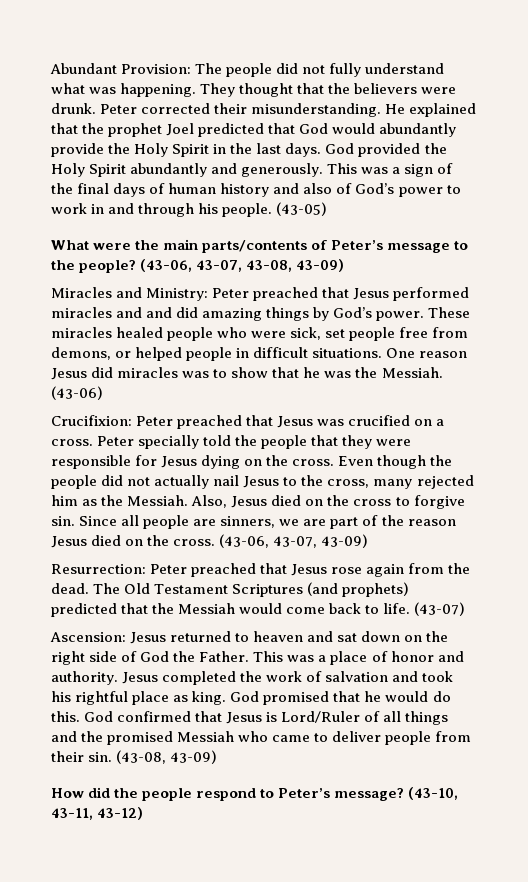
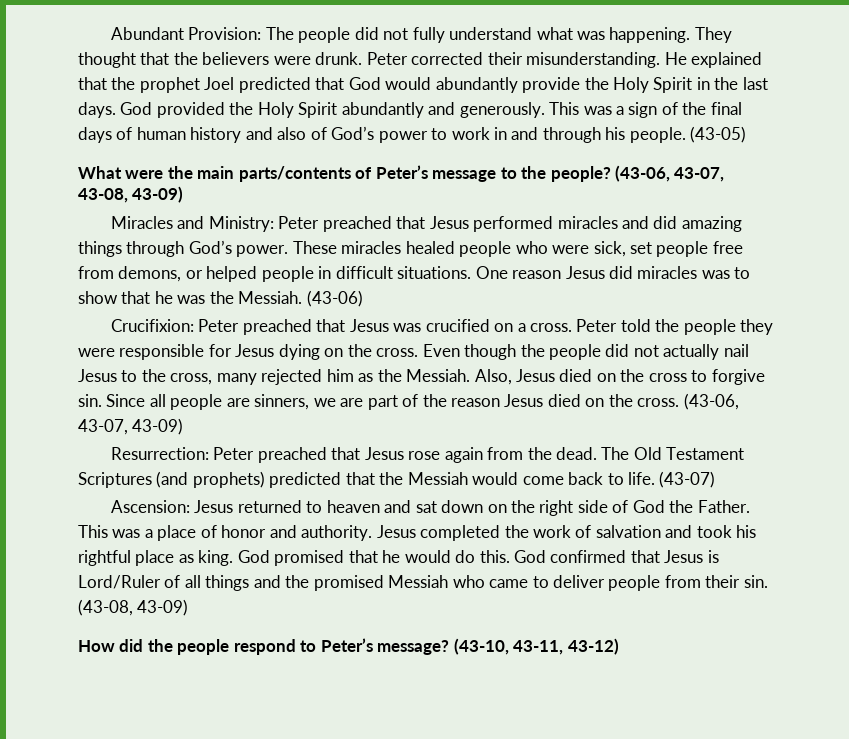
[146,307,173,318] and -> (649, 222) none
[313,307,330,321] by -> [126,241,185,257] through
[138,435,200,449] specially -> (618, 325) none
[311,435,339,446] that -> (736, 327) none

